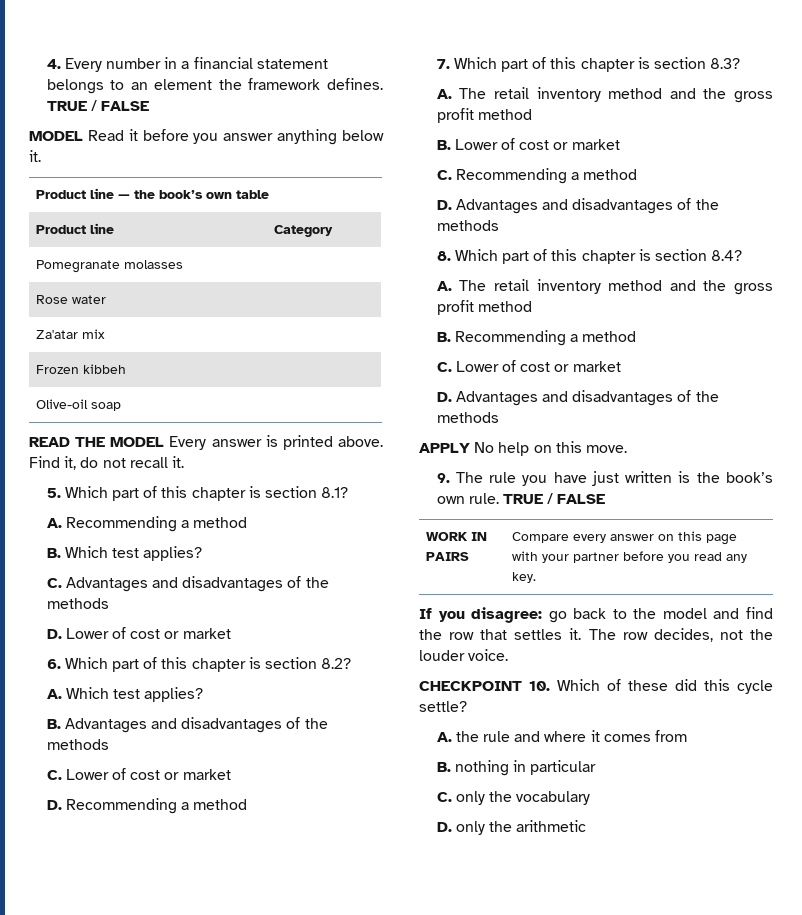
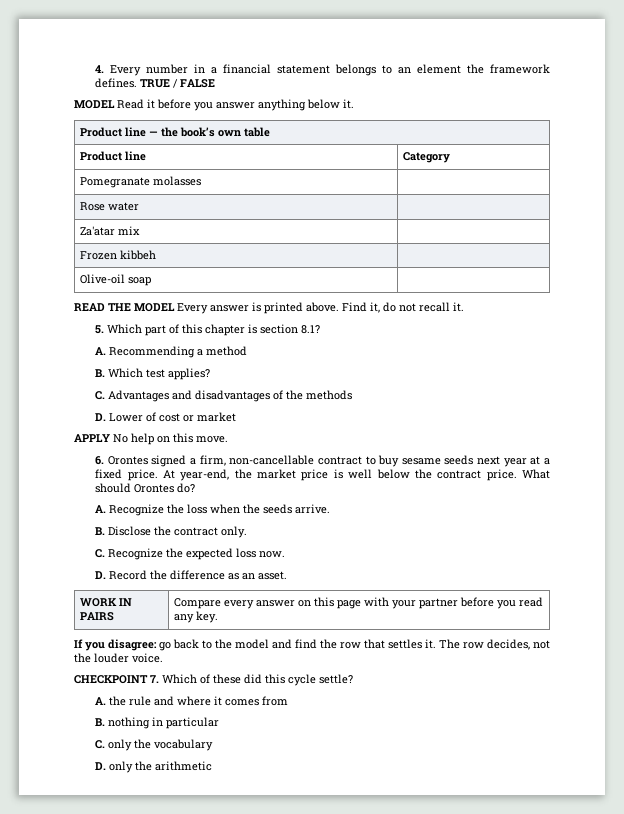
[46,657,352,672] [46,687,204,702] [46,717,328,733] [46,739,109,750] [46,768,231,780] [46,798,248,814] [436,57,741,72] [436,87,773,103] [436,108,532,123] [436,138,620,150] [436,168,638,184] [436,198,719,214] [436,220,499,231] [436,249,743,264] [436,279,773,295] [436,300,532,315] [436,330,637,346] [436,360,621,372] [436,390,719,406] [436,412,499,423] // 6. Which part of this chapter is section 8.2? // A. Which test applies? // B. Advantages and disadvantages of the methods // C. Lower of cost or market // D. Recommending a method // 7. Which part of this chapter is section 8.3? // A. The retail inventory method and the gross profit method // B. Lower of cost or market // C. Recommending a method // D. Advantages and disadvantages of the methods // 8. Which part of this chapter is section 8.4? // A. The retail inventory method and the gross profit method // B. Recommending a method // C. Lower of cost or market // D. Advantages and disadvantages of the methods -> (237, 417) none
[436,471,773,486] [436,493,606,504] 9. The rule you have just written is the book’s own rule. TRUE / FALSE -> [95,455,550,467] [95,469,550,481] [95,483,196,493] [95,504,331,516] [95,526,248,538] [95,548,286,560] [95,570,288,580] 6. Orontes signed a firm, non-cancellable contract to buy sesame seeds next year at a fixed price. At year-end, the market price is well below the contract price. What should Orontes do? // A. Recognize the loss when the seeds arrive. // B. Disclose the contract only. // C. Recognize the expected loss now. // D. Record the difference as an asset.
[529,681,550,691] 10. -> [150,675,159,683] 7.

